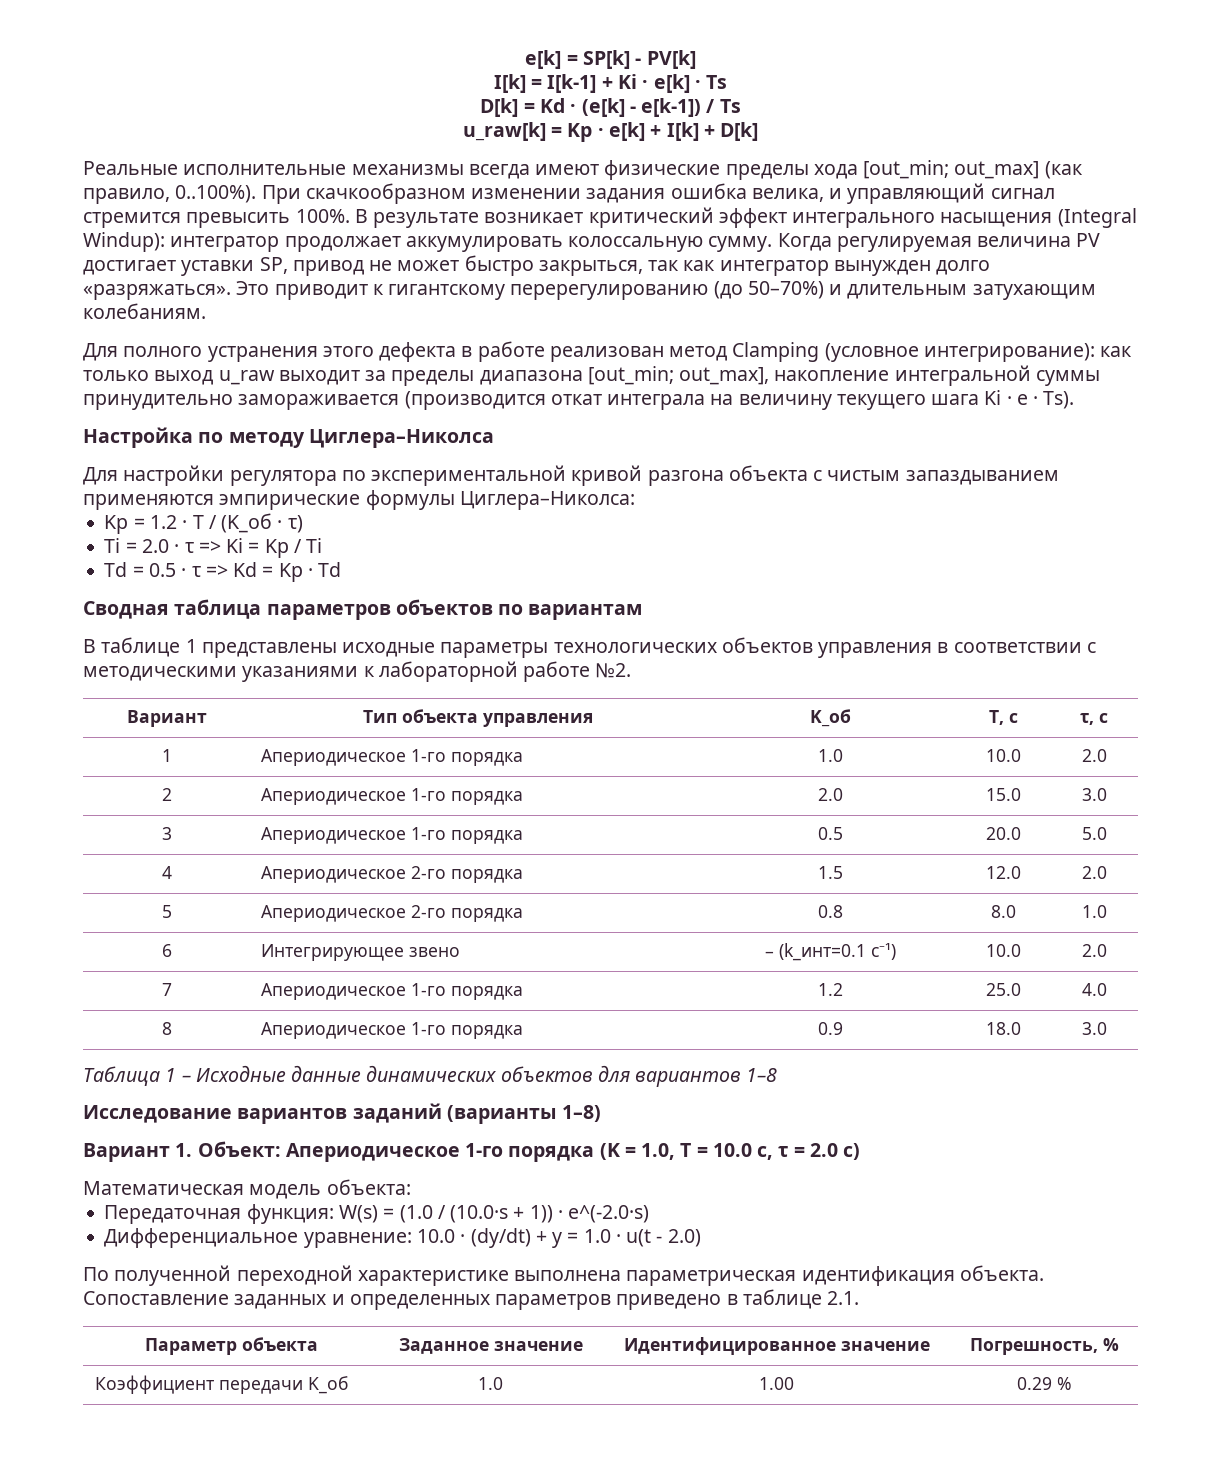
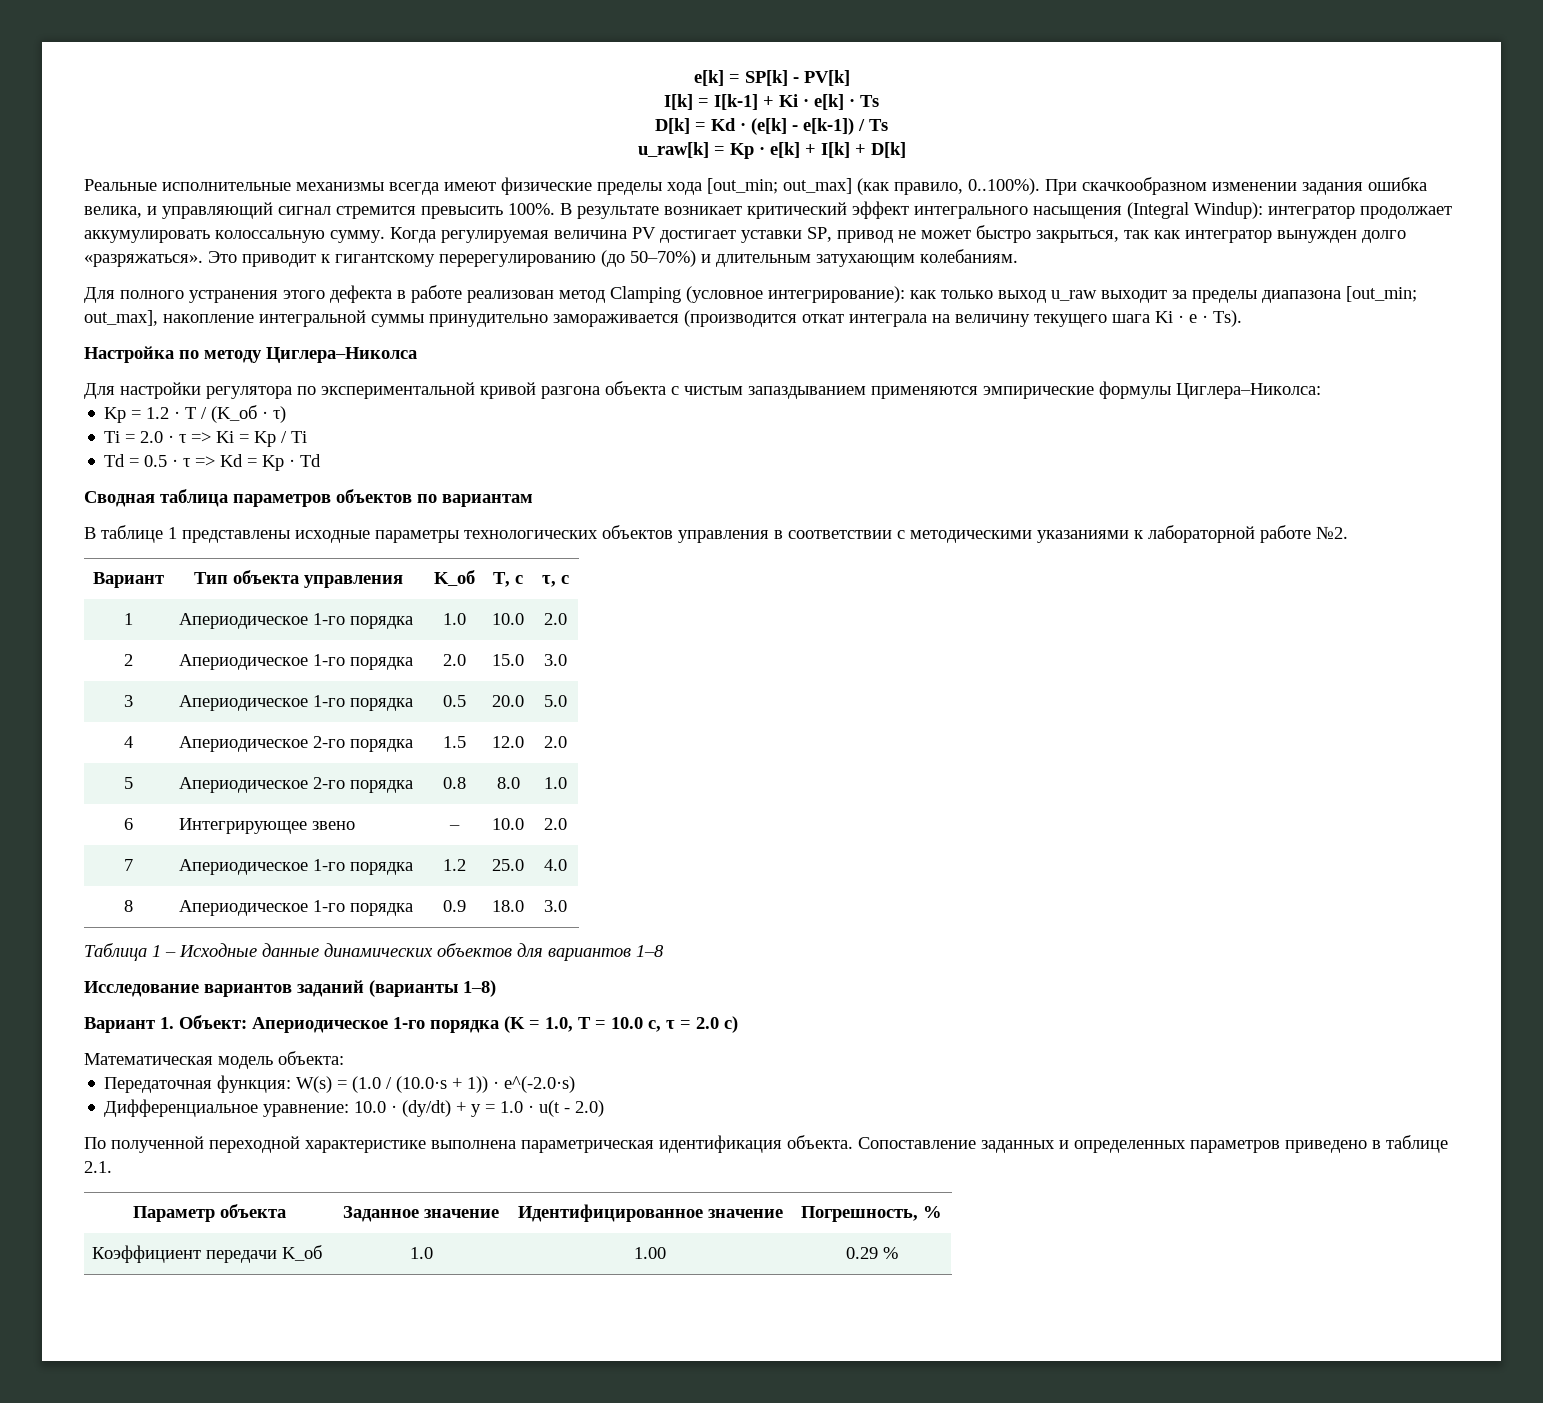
[779,943,896,961] (k_инт=0.1 с⁻¹) -> (461, 827) none

